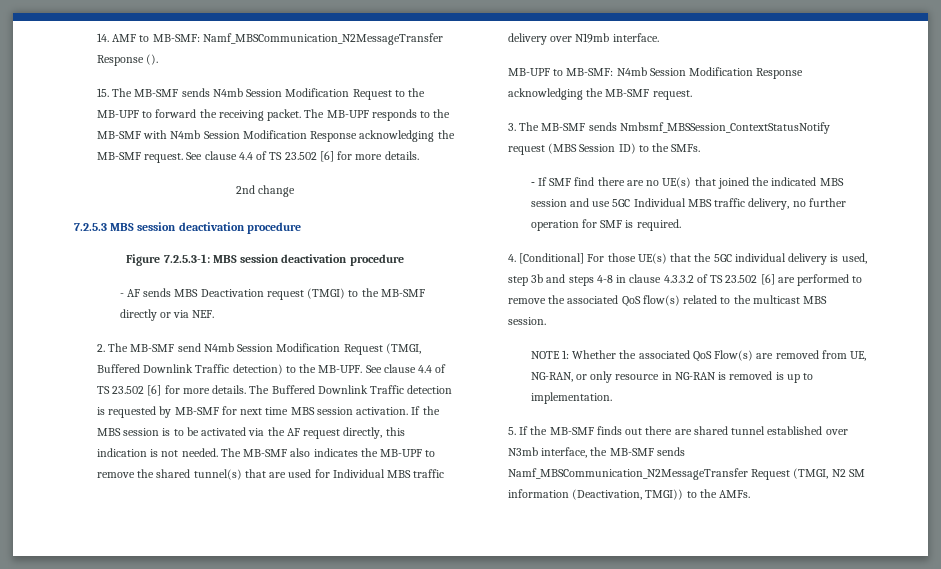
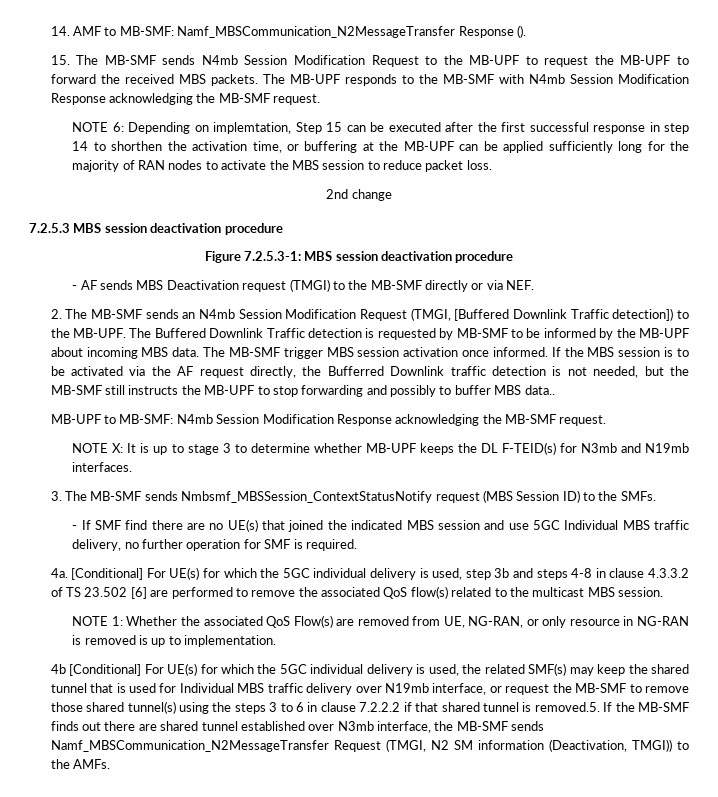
[155,109,302,121] forward the receiving packet. -> [544,55,689,67] [50,74,258,86] request the MB-UPF to forward the received MBS packets.
[186,151,419,162] See clause 4.4 of TS 23.502 [6] for more details. -> [72,122,689,134] [72,141,690,153] [72,160,492,172] // NOTE 6: Depending on implemtation, Step 15 can be executed after the first successful response in step 14 to shorthen the activation time, or buffering at the MB-UPF can be applied sufficiently long for the majority of RAN nodes to activate the MBS session to reduce packet loss.
[177,343,201,352] send -> [145,309,196,319] sends an
[96,364,283,375] Buffered Downlink Traffic detection) -> [454,308,674,321] [Buffered Downlink Traffic detection])
[365,364,447,373] [96,385,247,396] See clause 4.4 of TS 23.502 [6] for more details. -> (127, 333) none
[221,406,409,415] for next time MBS session activation. -> [511,328,690,340] [50,347,548,359] to be informed by the MB-UPF about incoming MBS data. The MB-SMF trigger MBS session activation once informed.
[385,427,405,436] [96,448,436,457] [96,469,445,480] [507,33,659,45] this indication is not needed. The MB-SMF also indicates the MB-UPF to remove the shared tunnel(s) that are used for Individual MBS traffic delivery over N19mb interface. -> [302,366,690,378] [50,385,555,397] the Bufferred Downlink traffic detection is not needed, but the MB-SMF still instructs the MB-UPF to stop forwarding and possibly to buffer MBS data..
(692, 95) none -> [72,442,689,455] [72,462,133,472] // NOTE X: It is up to stage 3 to determine whether MB-UPF keeps the DL F-TEID(s) for N3mb and N19mb interfaces.
[507,253,692,264] 4. [Conditional] For those UE(s) that -> [50,567,257,580] 4a. [Conditional] For UE(s) for which
[507,427,516,435] 5. -> [50,663,690,676] [50,683,689,695] [50,701,600,714] 4b [Conditional] For UE(s) for which the 5GC individual delivery is used, the related SMF(s) may keep the shared tunnel that is used for Individual MBS traffic delivery over N19mb interface, or request the MB-SMF to remove those shared tunnel(s) using the steps 3 to 6 in clause 7.2.2.2 if that shared tunnel is removed.5.

